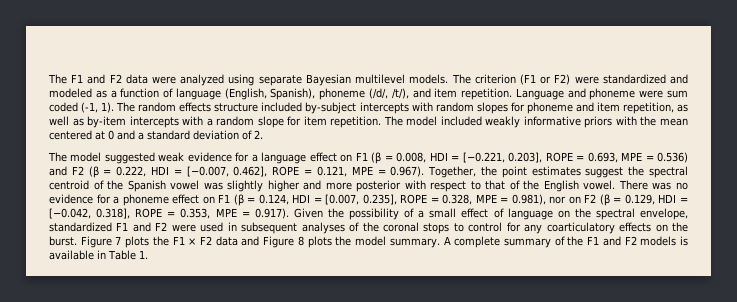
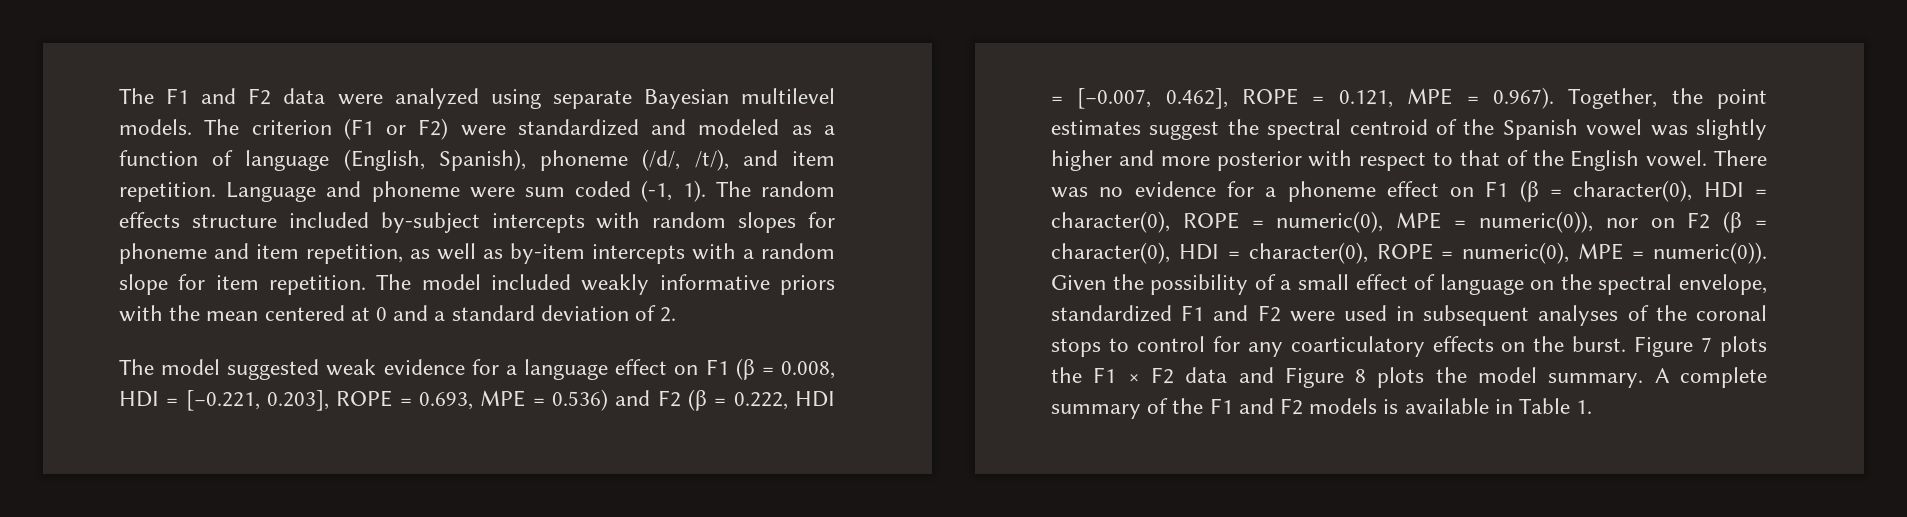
[258,194,546,205] 0.124, HDI = [0.007, 0.235], ROPE = 0.328, MPE = 0.981), -> [1573,180,1767,202] [1051,211,1593,233] character(0), HDI = character(0), ROPE = numeric(0), MPE = numeric(0)),
[624,194,688,205] [49,208,289,219] 0.129, HDI = [−0.042, 0.318], ROPE = 0.353, MPE = 0.917). -> [1051,242,1767,264] character(0), HDI = character(0), ROPE = numeric(0), MPE = numeric(0)).

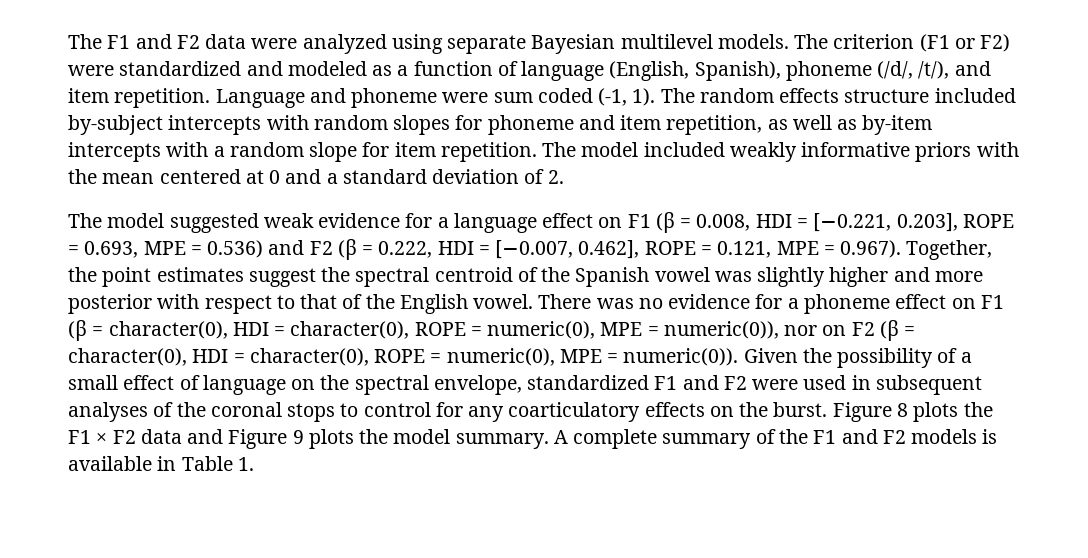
[1701,337,1713,352] 7 -> [896,403,908,417] 8
[1355,369,1367,383] 8 -> [292,430,304,444] 9

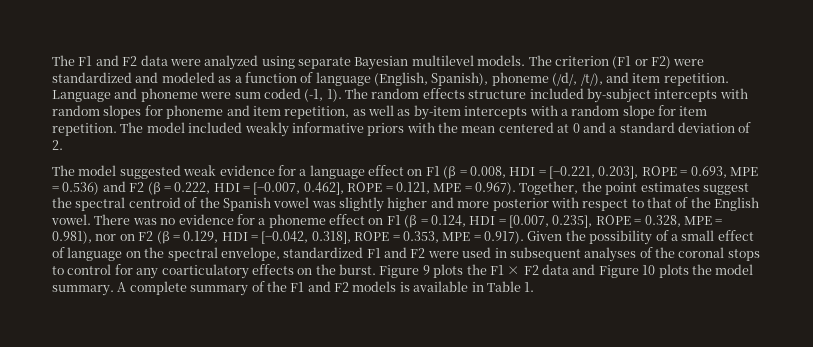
[108,321,779,339] character(0), HDI = character(0), ROPE = numeric(0), MPE = numeric(0)), -> [430,215,723,228] [52,231,92,244] 0.124, HDI = [0.007, 0.235], ROPE = 0.328, MPE = 0.981),
[68,348,739,366] character(0), HDI = character(0), ROPE = numeric(0), MPE = numeric(0)). -> [183,231,524,244] 0.129, HDI = [−0.042, 0.318], ROPE = 0.353, MPE = 0.917).
[896,403,908,417] 8 -> [422,265,430,275] 9
[292,430,304,444] 9 -> [642,265,656,275] 10

